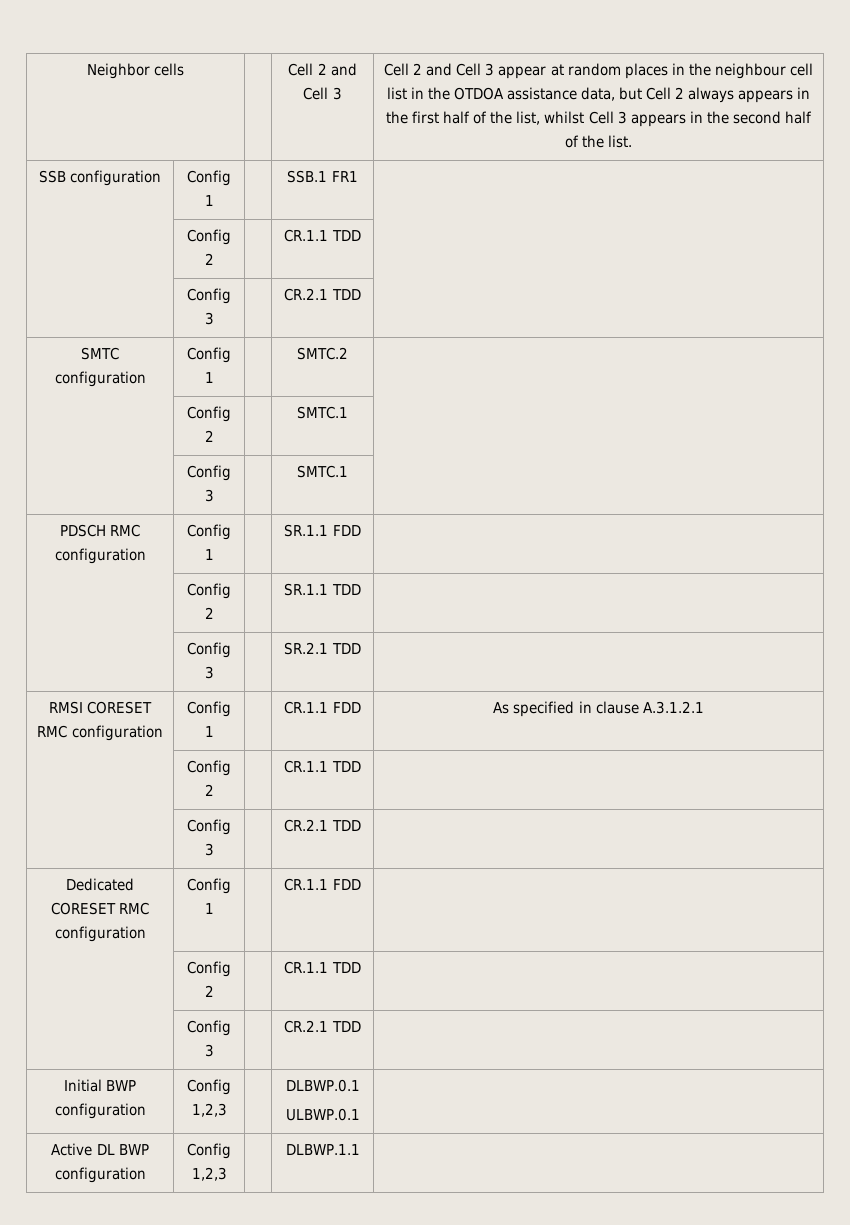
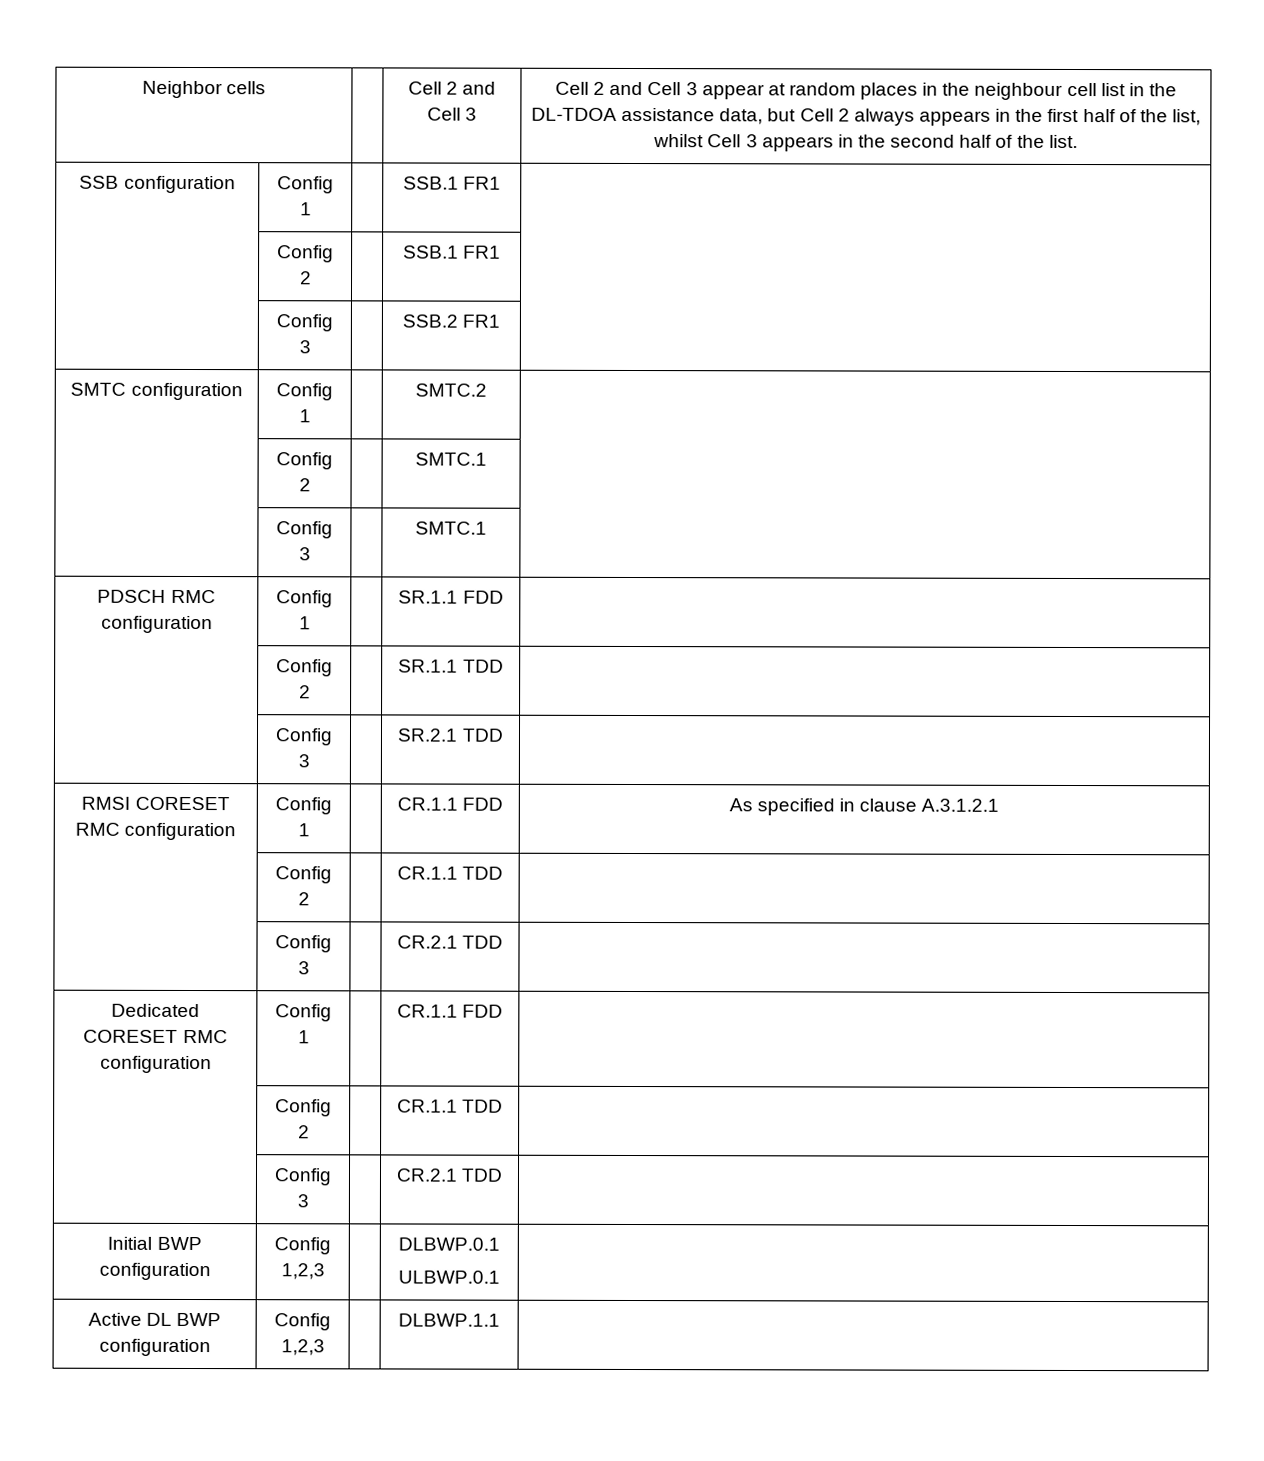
[453,87,504,100] OTDOA -> [531,107,618,121] DL-TDOA
[284,229,361,242] [187,288,231,304] [204,312,214,325] [284,288,361,301] CR.1.1 TDD | // | Config 3 | | CR.2.1 TDD -> [402,245,502,259] [276,314,333,332] [298,340,311,354] [401,314,501,328] SSB.1 FR1 | // | Config 3 | | SSB.2 FR1

